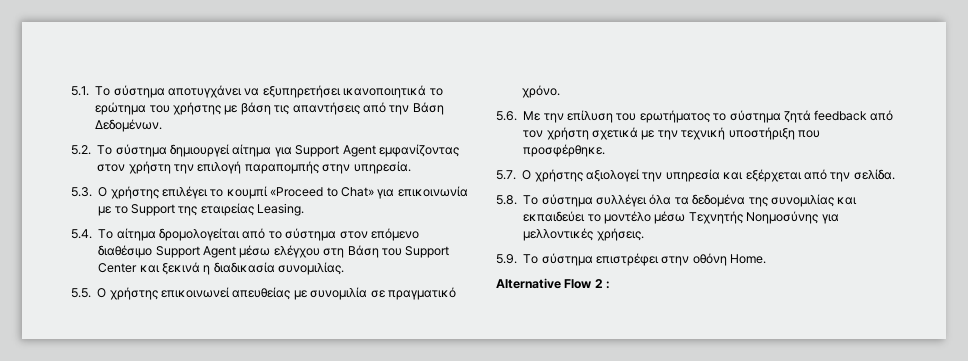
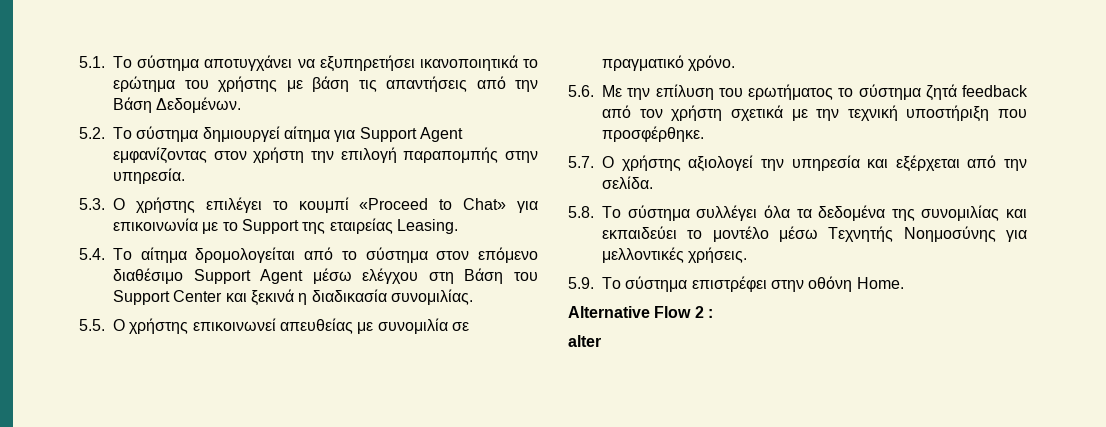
(611, 285) none -> [568,335,601,347] // alter

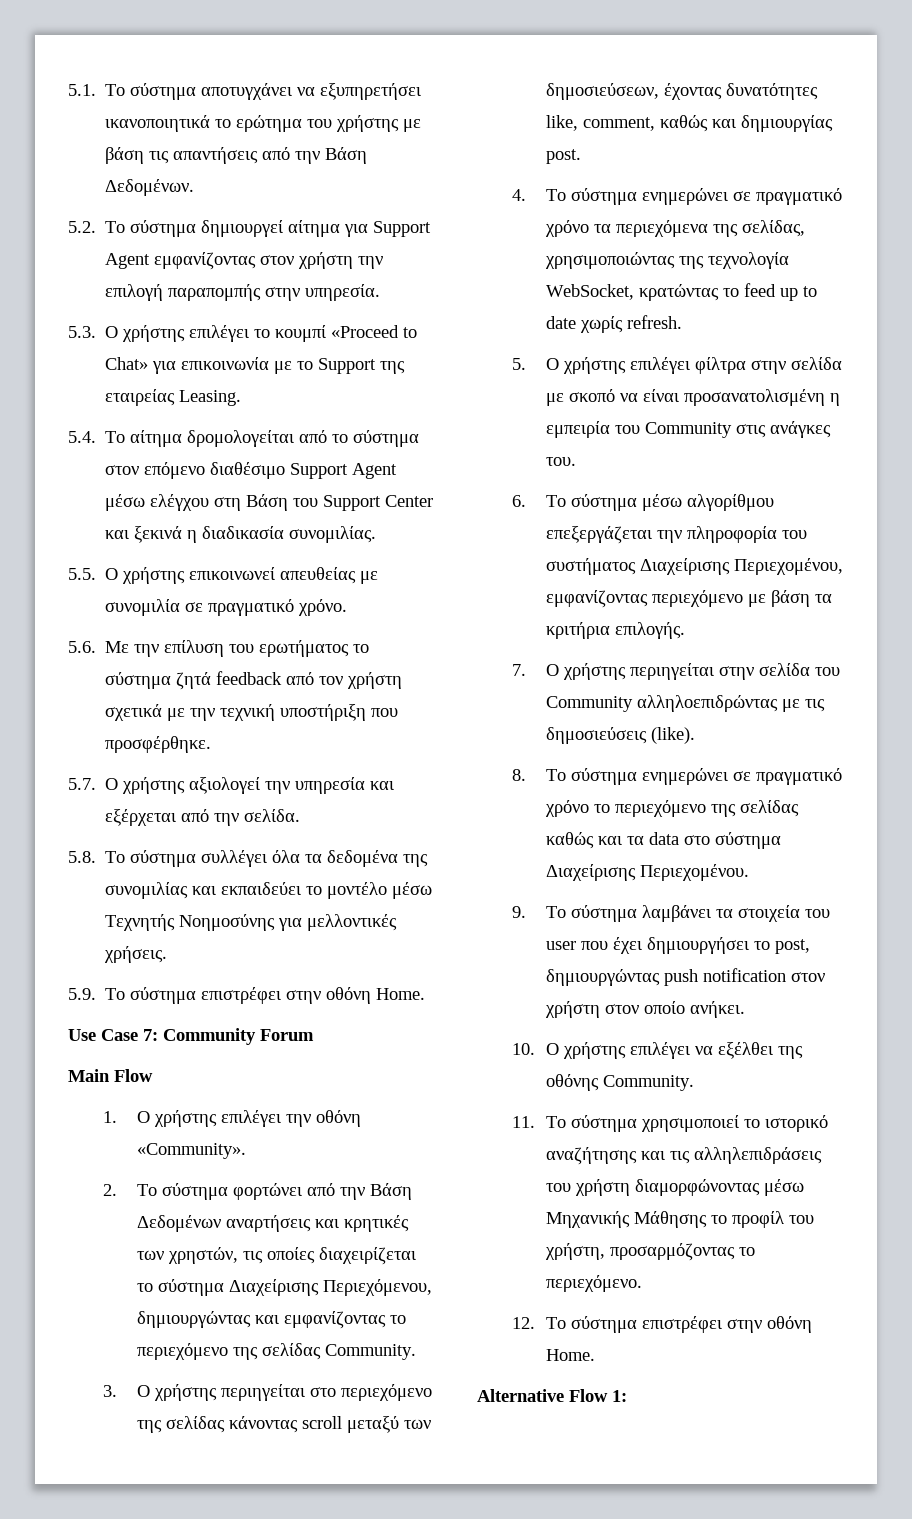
(904, 283) none -> [68,1028,314,1045] [68,1069,153,1082] [102,1110,362,1127] [137,1143,247,1159] [102,1183,413,1200] [137,1215,410,1232] [137,1247,417,1265] [137,1279,433,1296] [137,1311,407,1329] [137,1343,417,1360] [102,1384,433,1401] [137,1416,432,1433] [546,83,819,100] [546,115,834,132] [546,149,582,164] [511,188,843,205] [545,220,806,237] [545,252,790,269] [546,283,818,301] [546,315,683,333] [511,357,843,374] [546,389,841,406] [546,421,832,438] [546,456,577,466] [511,494,775,511] [546,526,808,544] [546,558,844,575] [546,590,833,608] [546,622,686,639] [511,663,841,680] [546,695,826,712] [546,727,696,744] [511,768,843,785] [545,800,800,817] [546,832,782,849] [546,864,750,881] [511,905,831,922] [546,937,811,954] [546,968,826,986] [545,1001,746,1018] [511,1042,804,1059] [546,1074,695,1091] [511,1115,829,1132] [546,1147,823,1165] [546,1179,805,1196] [546,1211,815,1228] [545,1243,756,1261] [546,1275,643,1292] [511,1316,813,1333] [546,1349,596,1361] // Use Case 7: Community Forum // Main Flow // 1. O χρήστης επιλέγει την οθόνη «Community». // 2. Το σύστημα φορτώνει από την Βάση Δεδομένων αναρτήσεις και κρητικές των χρηστών, τις οποίες διαχειρίζεται το σύστημα Διαχείρισης Περιεχόμενου, δημιουργώντας και εμφανίζοντας το περιεχόμενο της σελίδας Community. // 3. Ο χρήστης περιηγείται στο περιεχόμενο της σελίδας κάνοντας scroll μεταξύ των δημοσιεύσεων, έχοντας δυνατότητες like, comment, καθώς και δημιουργίας post. // 4. Το σύστημα ενημερώνει σε πραγματικό χρόνο τα περιεχόμενα της σελίδας, χρησιμοποιώντας της τεχνολογία WebSocket, κρατώντας το feed up to date χωρίς refresh. // 5. O χρήστης επιλέγει φίλτρα στην σελίδα με σκοπό να είναι προσανατολισμένη η εμπειρία του Community στις ανάγκες του. // 6. Το σύστημα μέσω αλγορίθμου επεξεργάζεται την πληροφορία του συστήματος Διαχείρισης Περιεχομένου, εμφανίζοντας περιεχόμενο με βάση τα κριτήρια επιλογής. // 7. Ο χρήστης περιηγείται στην σελίδα του Community αλληλοεπιδρώντας με τις δημοσιεύσεις (like). // 8. Το σύστημα ενημερώνει σε πραγματικό χρόνο το περιεχόμενο της σελίδας καθώς και τα data στο σύστημα Διαχείρισης Περιεχομένου. // 9. To σύστημα λαμβάνει τα στοιχεία του user που έχει δημιουργήσει το post, δημιουργώντας push notification στον χρήστη στον οποίο ανήκει. // 10. Ο χρήστης επιλέγει να εξέλθει της οθόνης Community. // 11. To σύστημα χρησιμοποιεί το ιστορικό αναζήτησης και τις αλληλεπιδράσεις του χρήστη διαμορφώνοντας μέσω Μηχανικής Μάθησης το προφίλ του χρήστη, προσαρμόζοντας το περιεχόμενο. // 12. Το σύστημα επιστρέφει στην οθόνη Home.
[694,306,713,318] [568,335,601,347] 2 : // alter -> [612,1390,627,1402] 1:

